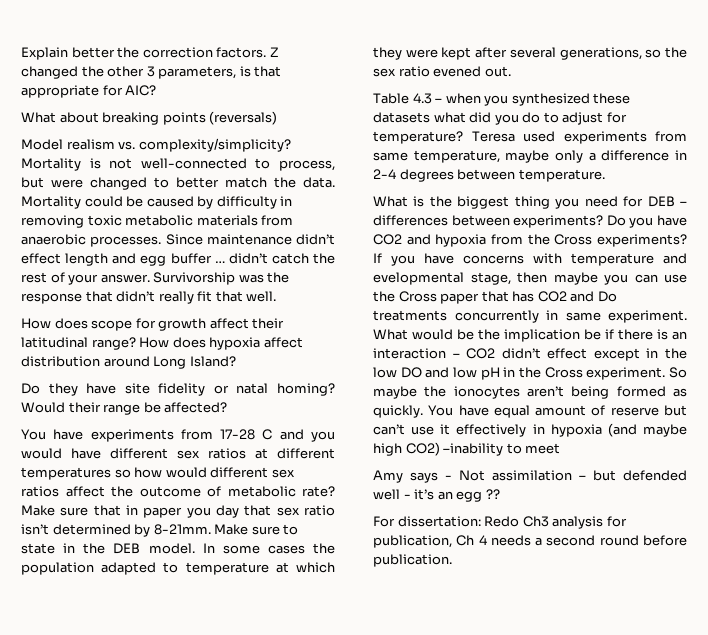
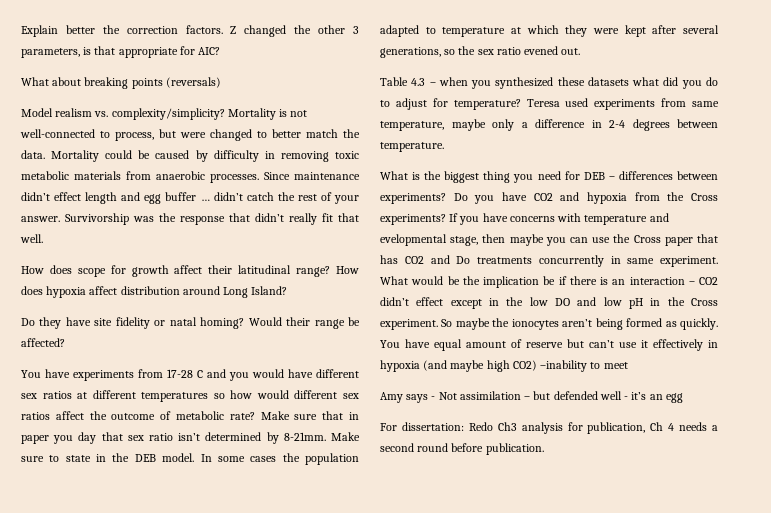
[485,489,500,499] ?? -> (683, 398) none

